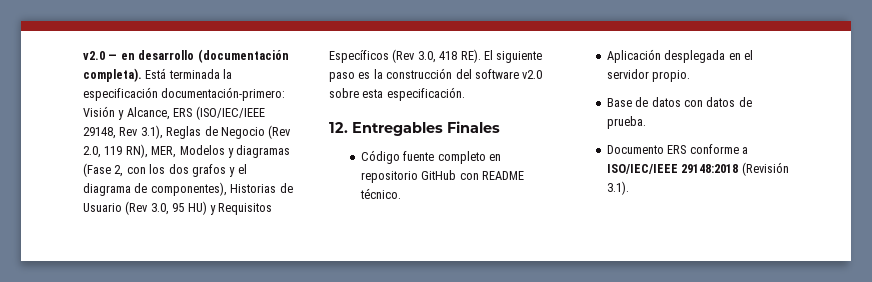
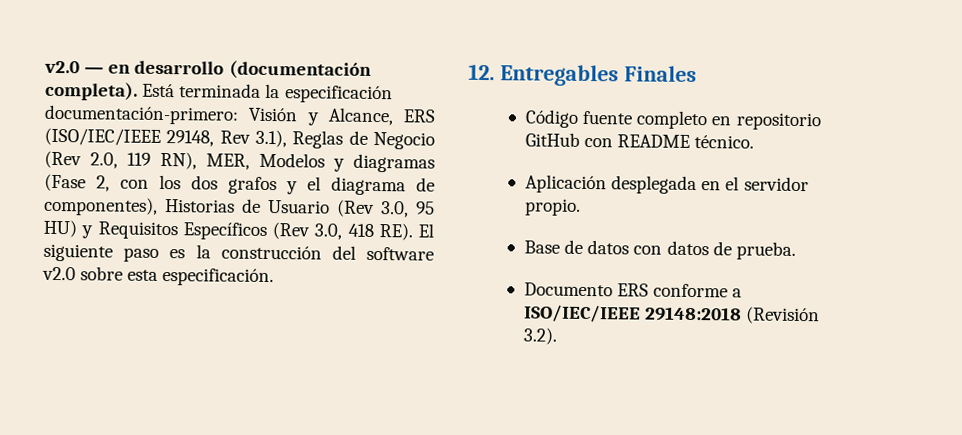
[606,181,629,195] 3.1). -> [523,327,558,345] 3.2).

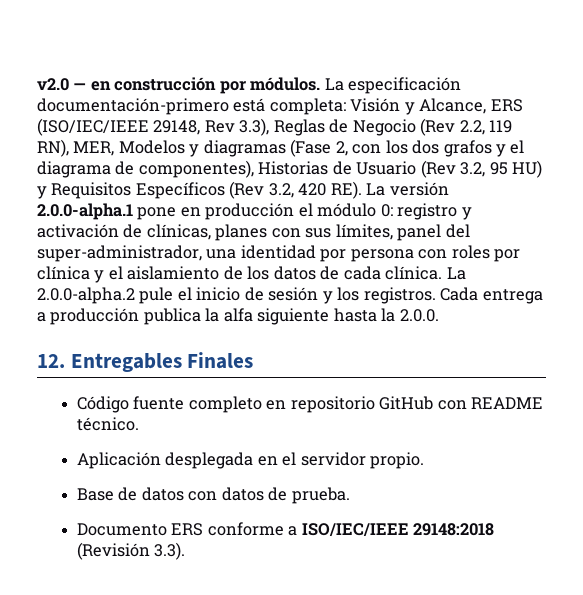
[134,60,372,80] [45,81,393,104] [44,104,239,125] desarrollo (documentación completa). Está terminada la especificación documentación-primero: -> [114,77,462,94] [37,98,346,115] construcción por módulos. La especificación documentación-primero está completa:
[255,129,287,148] 3.1), -> [239,118,270,136] 3.3),
[90,152,118,169] 2.0, -> [459,120,485,135] 2.2,
[380,201,409,218] 3.0, -> [460,162,486,177] 3.2,
[314,223,434,241] [43,243,435,262] [42,266,275,287] 3.0, 418 RE). El siguiente paso es la construcción del software v2.0 sobre esta especificación. -> [268,181,449,199] [37,203,472,220] [37,224,470,241] [37,245,521,262] [37,266,466,283] [37,287,543,304] [37,308,439,325] 3.2, 420 RE). La versión 2.0.0-alpha.1 pone en producción el módulo 0: registro y activación de clínicas, planes con sus límites, panel del super-administrador, una identidad por persona con roles por clínica y el aislamiento de los datos de cada clínica. La 2.0.0-alpha.2 pule el inicio de sesión y los registros. Cada entrega a producción publica la alfa siguiente hasta la 2.0.0.
[523,327,558,345] 3.2). -> [154,542,186,560] 3.3).

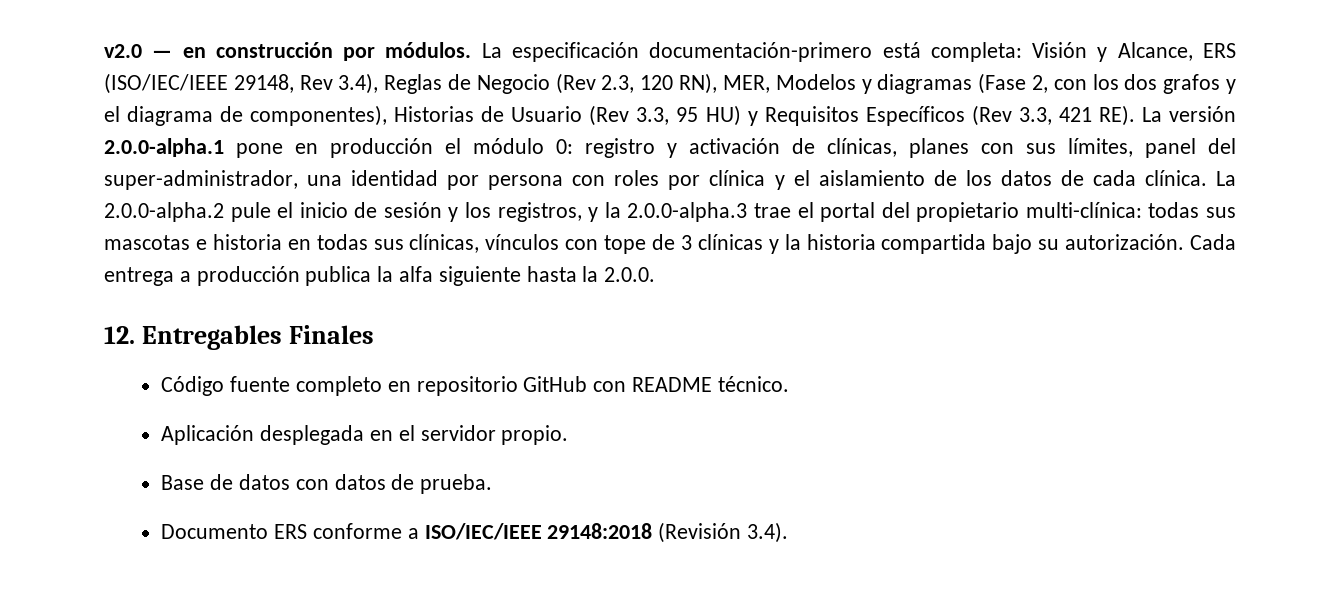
[239,118,270,136] 3.3), -> [338,73,379,94] 3.4),
[459,120,513,135] 2.2, 119 -> [601,75,674,93] 2.3, 120
[460,162,486,177] 3.2, -> [636,107,670,125] 3.3,
[268,183,327,198] 3.2, 420 -> [1018,107,1092,125] 3.3, 421
[363,287,436,304] registros. -> [497,202,1236,222] [104,234,1185,254] registros, y la 2.0.0-alpha.3 trae el portal del propietario multi-clínica: todas sus mascotas e historia en todas sus clínicas, vínculos con tope de 3 clínicas y la historia compartida bajo su autorización.
[154,542,186,560] 3.3). -> [747,522,789,543] 3.4).

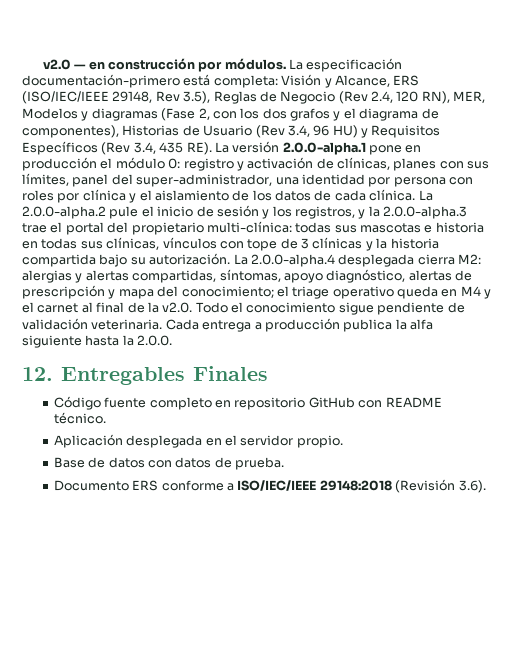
[338,73,379,94] 3.4), -> [183,91,211,104] 3.5),
[601,75,635,93] 2.3, -> [371,91,393,103] 2.4,
[636,107,699,125] 3.3, 95 -> [287,125,330,137] 3.4, 96
[1018,107,1092,125] 3.3, 421 -> [133,142,184,154] 3.4, 435
(1185, 242) none -> [233,254,481,267] [22,269,472,283] [22,285,492,299] [22,302,465,315] [22,318,163,330] La 2.0.0-alpha.4 desplegada cierra M2: alergias y alertas compartidas, síntomas, apoyo diagnóstico, alertas de prescripción y mapa del conocimiento; el triage operativo queda en M4 y el carnet al final de la v2.0. Todo el conocimiento sigue pendiente de validación veterinaria.
[747,522,789,543] 3.4). -> [458,480,486,493] 3.6).

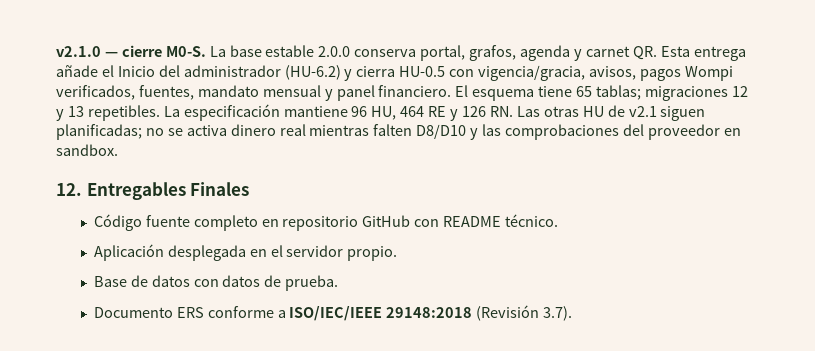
[42,58,403,72] [22,74,420,88] [22,91,486,104] [22,108,439,121] [22,125,441,138] [22,141,422,155] [22,157,490,171] [22,173,473,187] [22,189,433,203] [22,205,468,219] [22,221,484,235] [22,237,439,251] [22,253,481,267] [22,269,472,283] [22,285,492,299] [22,302,465,315] [22,318,433,332] [22,335,173,348] v2.0 — en construcción por módulos. La especificación documentación-primero está completa: Visión y Alcance, ERS (ISO/IEC/IEEE 29148, Rev 3.5), Reglas de Negocio (Rev 2.4, 120 RN), MER, Modelos y diagramas (Fase 2, con los dos grafos y el diagrama de componentes), Historias de Usuario (Rev 3.4, 96 HU) y Requisitos Específicos (Rev 3.4, 435 RE). La versión 2.0.0-alpha.1 pone en producción el módulo 0: registro y activación de clínicas, planes con sus límites, panel del super-administrador, una identidad por persona con roles por clínica y el aislamiento de los datos de cada clínica. La 2.0.0-alpha.2 pule el inicio de sesión y los registros, y la 2.0.0-alpha.3 trae el portal del propietario multi-clínica: todas sus mascotas e historia en todas sus clínicas, vínculos con tope de 3 clínicas y la historia compartida bajo su autorización. La 2.0.0-alpha.4 desplegada cierra M2: alergias y alertas compartidas, síntomas, apoyo diagnóstico, alertas de prescripción y mapa del conocimiento; el triage operativo queda en M4 y el carnet al final de la v2.0. Todo el conocimiento sigue pendiente de validación veterinaria. Cada entrega a producción publica la alfa siguiente hasta la 2.0.0. -> [56,45,746,61] [56,65,733,81] [56,85,748,101] [56,104,706,121] [56,124,741,140] [56,144,118,156] v2.1.0 — cierre M0-S. La base estable 2.0.0 conserva portal, grafos, agenda y carnet QR. Esta entrega añade el Inicio del administrador (HU-6.2) y cierra HU-0.5 con vigencia/gracia, avisos, pagos Wompi verificados, fuentes, mandato mensual y panel financiero. El esquema tiene 65 tablas; migraciones 12 y 13 repetibles. La especificación mantiene 96 HU, 464 RE y 126 RN. Las otras HU de v2.1 siguen planificadas; no se activa dinero real mientras falten D8/D10 y las comprobaciones del proveedor en sandbox.
[458,480,486,493] 3.6). -> [543,306,573,321] 3.7).

